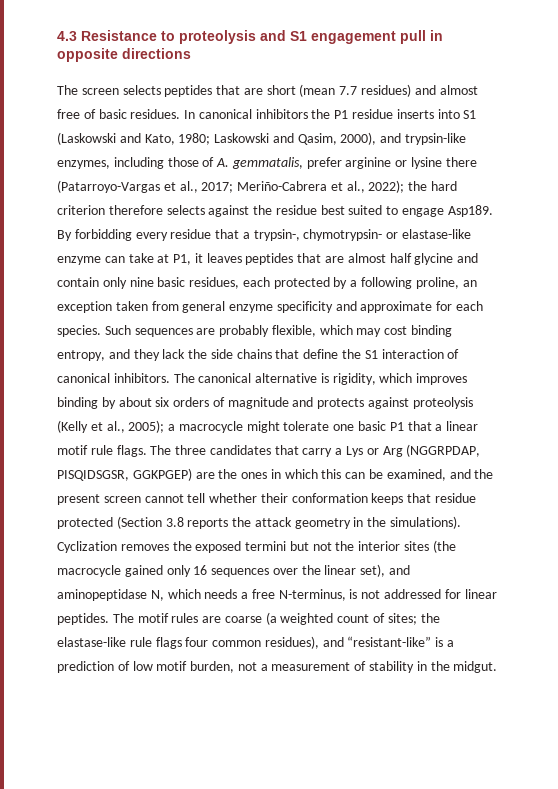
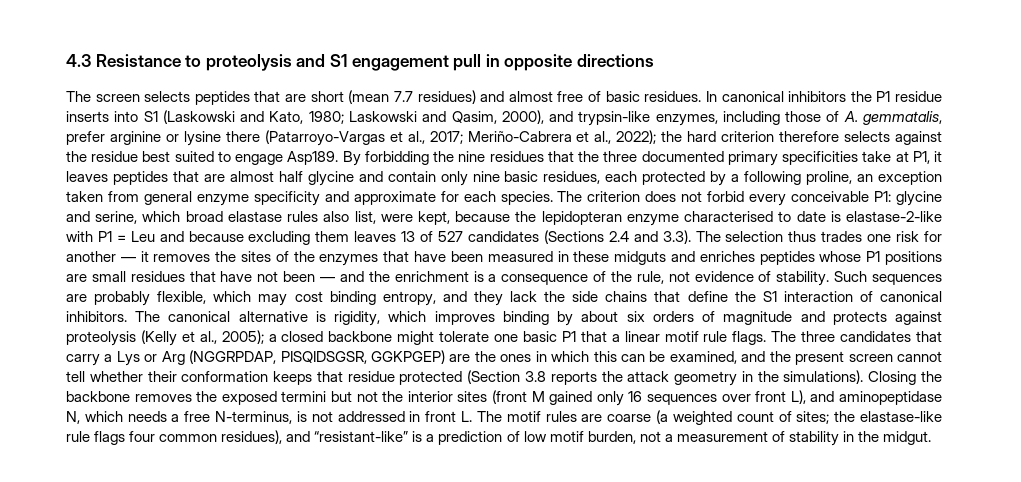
[135,229,472,241] [57,256,125,265] every residue that a trypsin-, chymotrypsin- or elastase-like enzyme can -> [433,151,859,166] the nine residues that the three documented primary specificities
(101, 331) none -> [557,191,943,206] [66,211,942,226] [66,230,943,245] [66,251,943,266] [66,271,830,286] The criterion does not forbid every conceivable P1: glycine and serine, which broad elastase rules also list, were kept, because the lepidopteran enzyme characterised to date is elastase-2-like with P1 = Leu and because excluding them leaves 13 of 527 candidates (Sections 2.4 and 3.3). The selection thus trades one risk for another — it removes the sites of the enzymes that have been measured in these midguts and enriches peptides whose P1 positions are small residues that have not been — and the enrichment is a consequence of the rule, not evidence of stability.
[178,421,243,433] macrocycle -> [281,331,393,342] closed backbone
[57,541,117,553] Cyclization -> [868,371,943,385] [66,391,130,402] Closing the backbone
[432,540,456,553] [57,565,121,577] (the macrocycle -> [492,390,545,404] (front M
[301,564,386,577] the linear set), -> [755,390,806,404] front L),
[444,589,497,599] [57,613,109,625] for linear peptides. -> [409,411,473,422] in front L.

